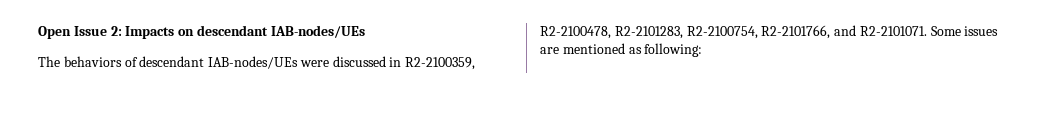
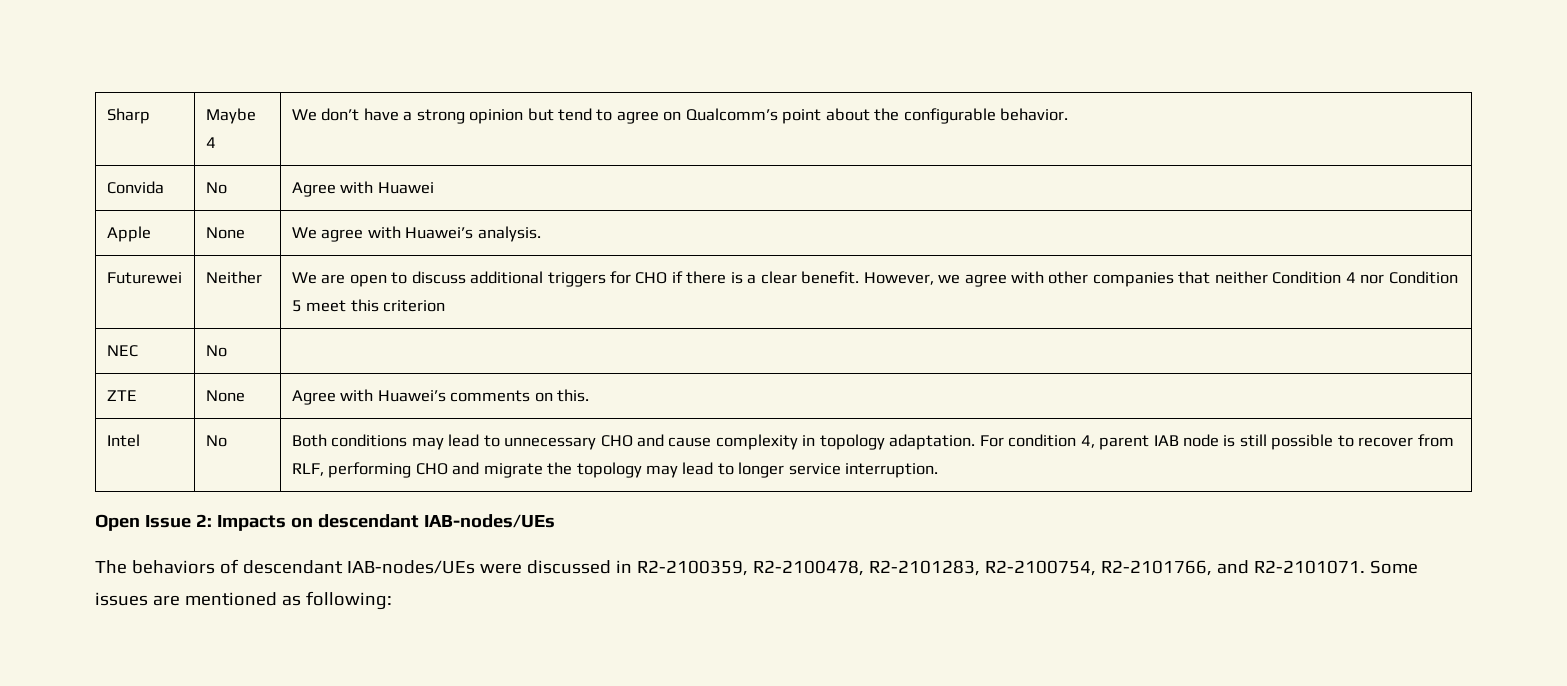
(38, 32) none -> [106,108,150,124] [205,108,256,124] [205,137,216,148] [291,108,1069,124] [106,181,164,194] [205,182,227,194] [291,181,434,197] [106,226,151,242] [205,227,245,239] [291,226,541,242] [106,272,182,284] [205,271,262,284] [291,271,1458,287] [291,299,446,312] [106,345,138,357] [205,345,227,357] [106,390,137,401] [205,390,245,402] [291,389,590,405] [106,434,140,447] [205,435,227,447] [291,434,1454,450] [291,462,939,478] Sharp | Maybe 4 | We don’t have a strong opinion but tend to agree on Qualcomm’s point about the configurable behavior. // Convida | No | Agree with Huawei // Apple | None | We agree with Huawei’s analysis. // Futurewei | Neither | We are open to discuss additional triggers for CHO if there is a clear benefit. However, we agree with other companies that neither Condition 4 nor Condition 5 meet this criterion // NEC | No | // ZTE | None | Agree with Huawei’s comments on this. // Intel | No | Both conditions may lead to unnecessary CHO and cause complexity in topology adaptation. For condition 4, parent IAB node is still possible to recover from RLF, performing CHO and migrate the topology may lead to longer service interruption. //

